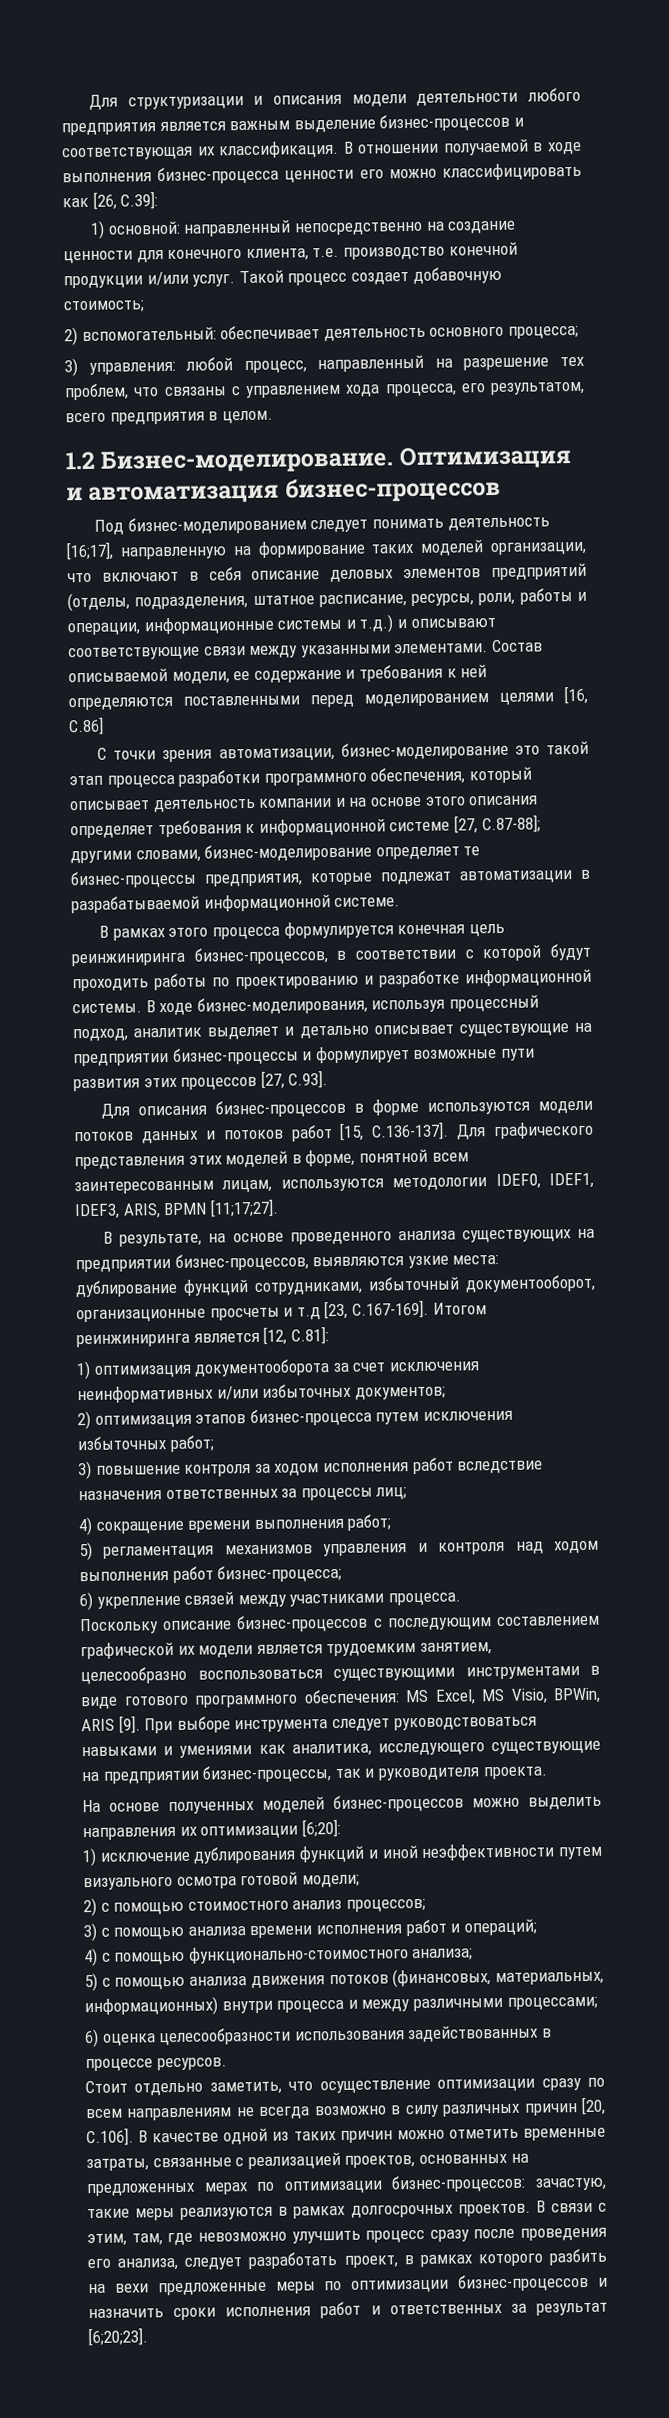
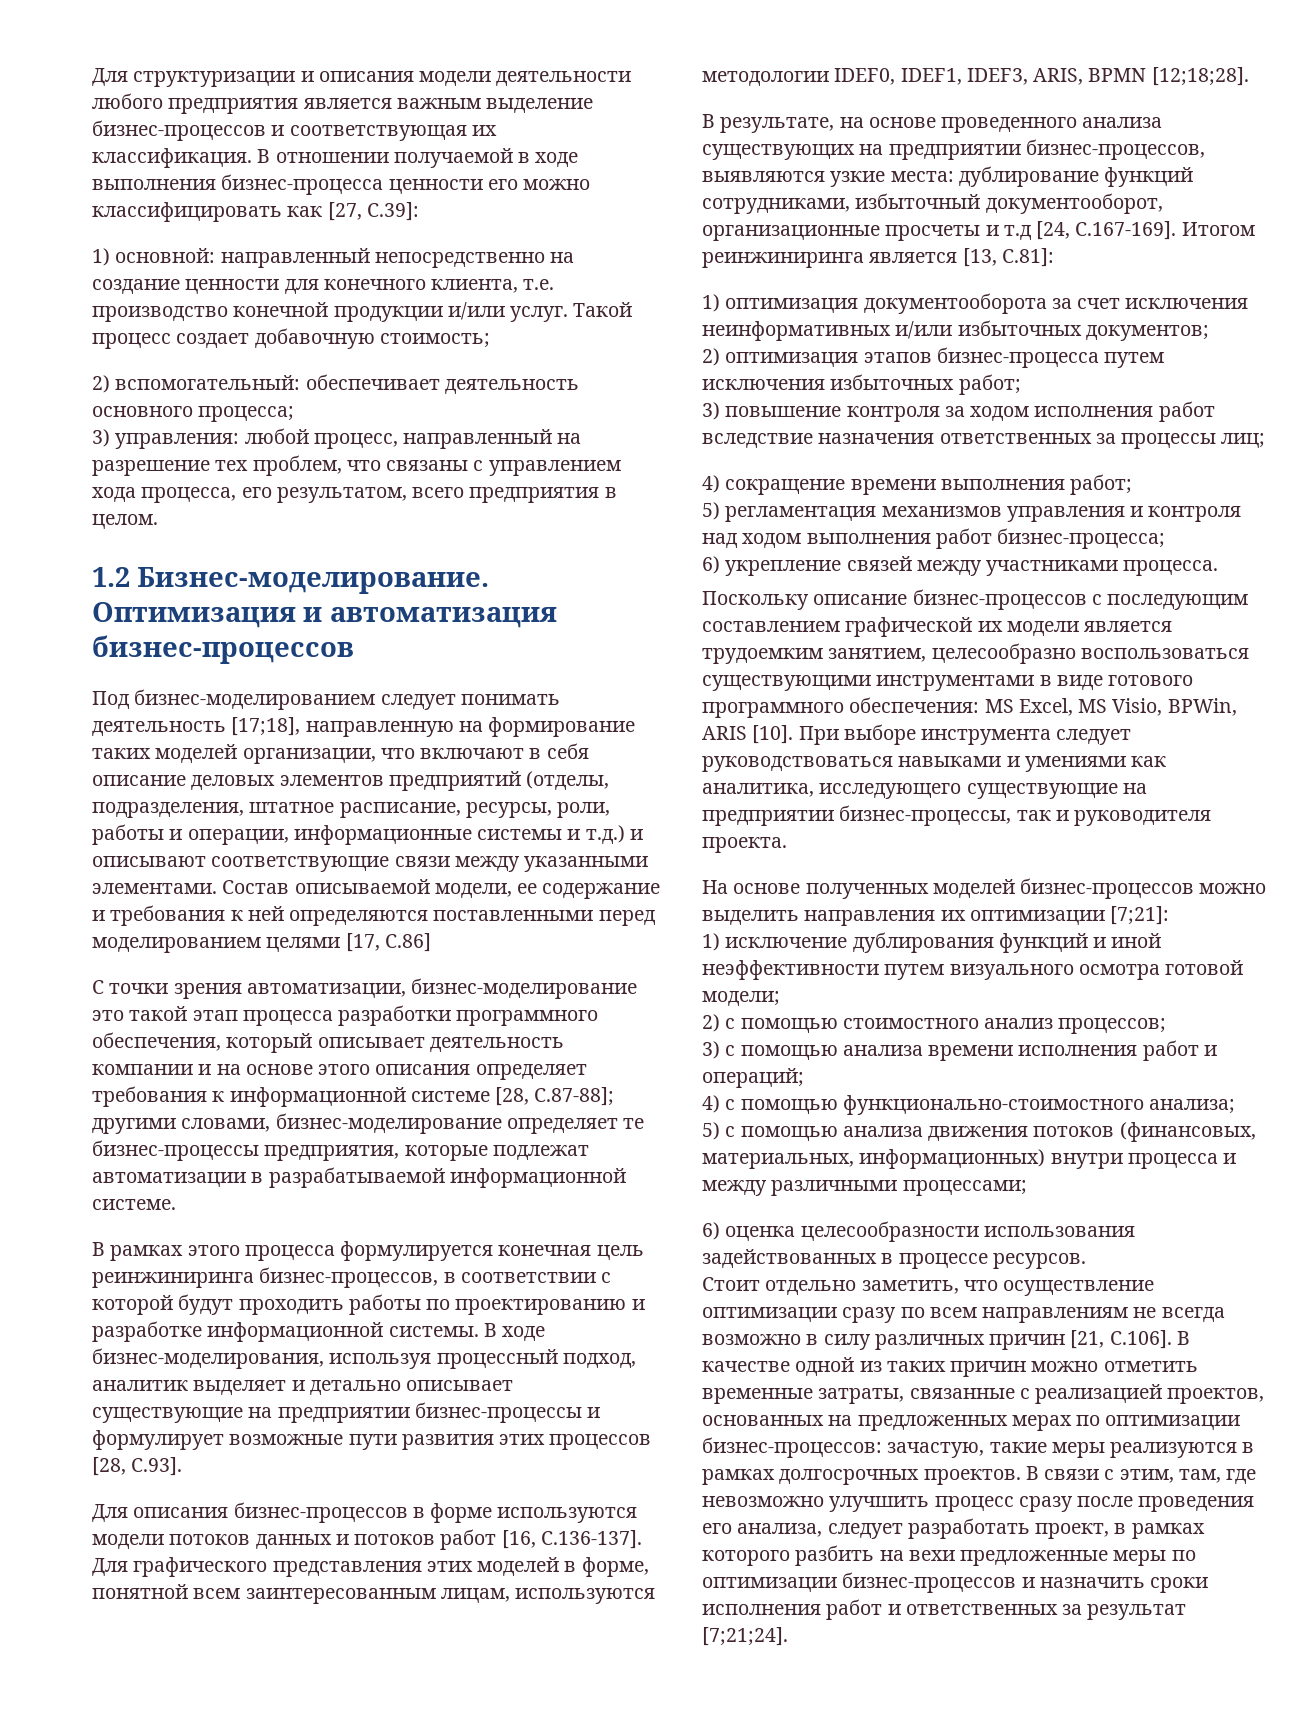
[92,191,117,210] [26, -> [327,202,362,221] [27,
[66,541,114,561] [16;17], -> [231,717,301,736] [17;18],
[564,685,588,705] [16, -> [345,933,380,952] [17,
[453,815,478,834] [27, -> [495,1087,530,1106] [28,
[260,1070,285,1089] [27, -> [92,1457,126,1476] [28,
[339,1122,365,1141] [15, -> [501,1530,536,1549] [16,
[209,1198,279,1218] [11;17;27]. -> [1151,67,1249,86] [12;18;28].
[324,1300,349,1320] [23, -> [1036,221,1071,240] [24,
[263,1326,288,1345] [12, -> [962,248,997,267] [13,
[118,1715,141,1734] [9]. -> [752,725,794,744] [10].
[301,1818,341,1838] [6;20]: -> [1110,906,1170,925] [7;21]:
[581,2096,607,2116] [20, -> [1070,1330,1105,1349] [21,
[88,2327,148,2347] [6;20;23]. -> [702,1627,788,1646] [7;21;24].

